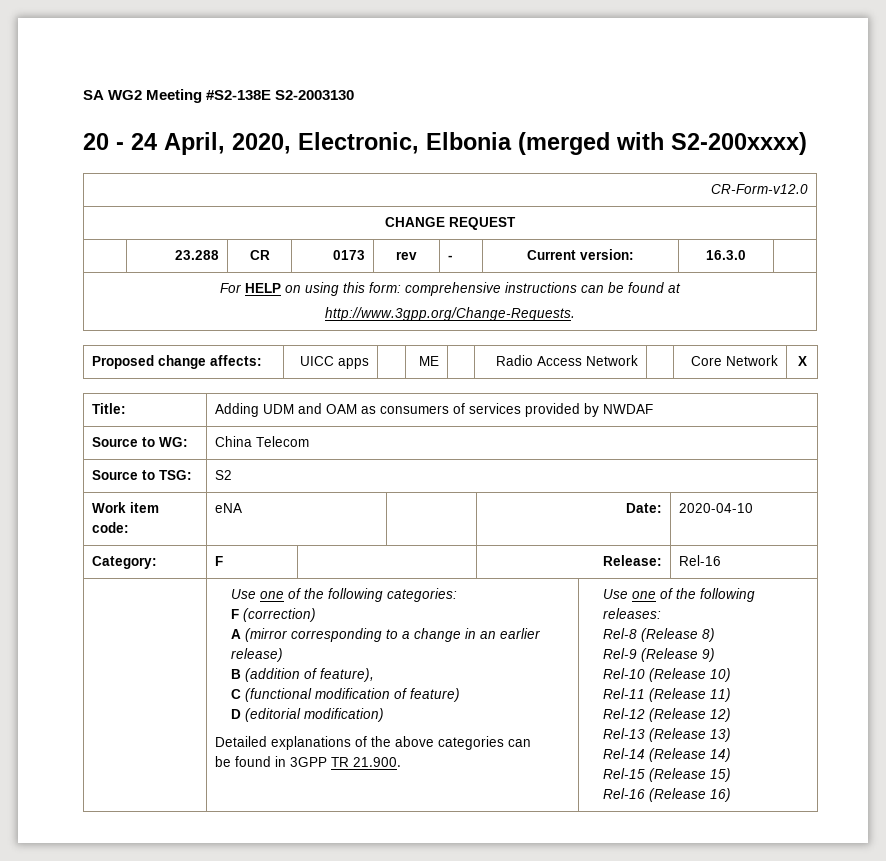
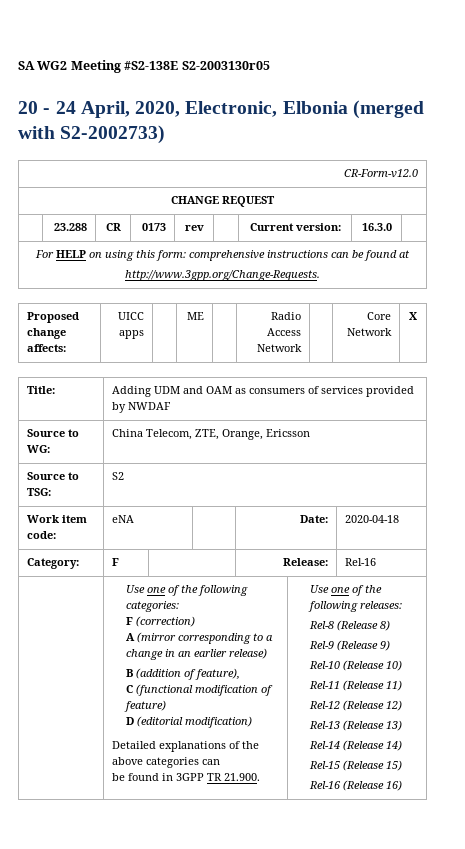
[275,90,355,100] S2-2003130 -> [181,61,270,70] S2-2003130r05
[671,132,807,155] S2-200xxxx) -> [60,125,166,144] S2-2002733)
[448,255,454,260] - -> (204, 228) none
[256,436,310,447] Telecom -> [145,429,310,440] Telecom, ZTE, Orange, Ericsson
[679,503,754,513] 2020-04-10 -> [344,515,399,523] 2020-04-18

